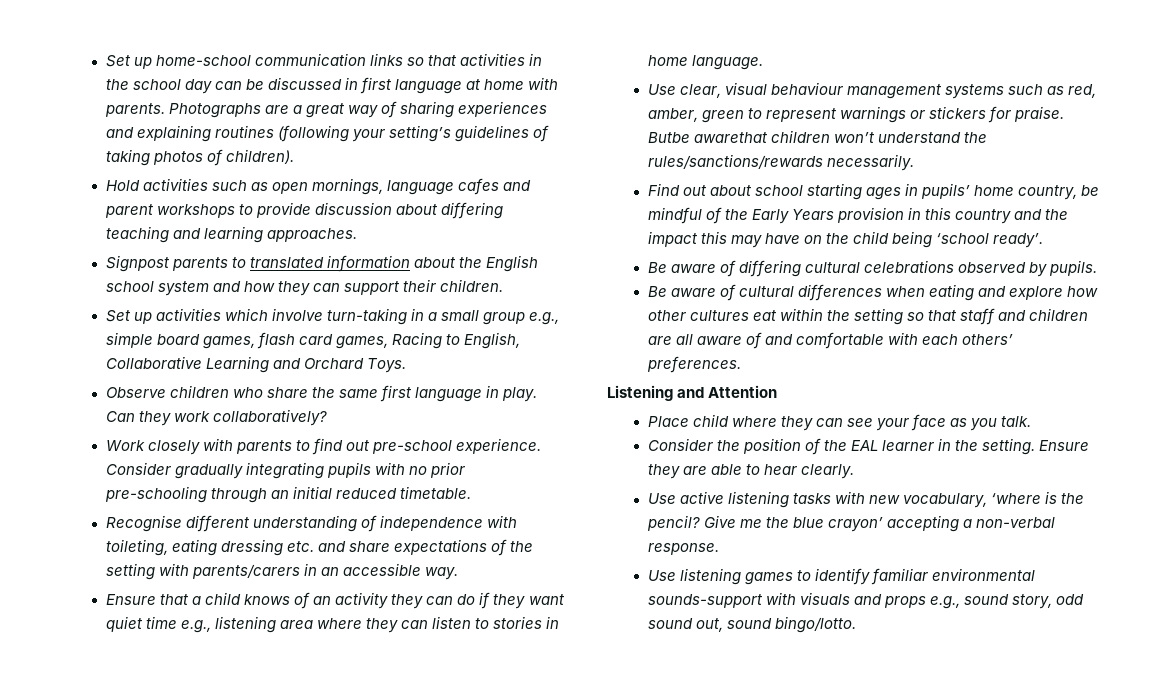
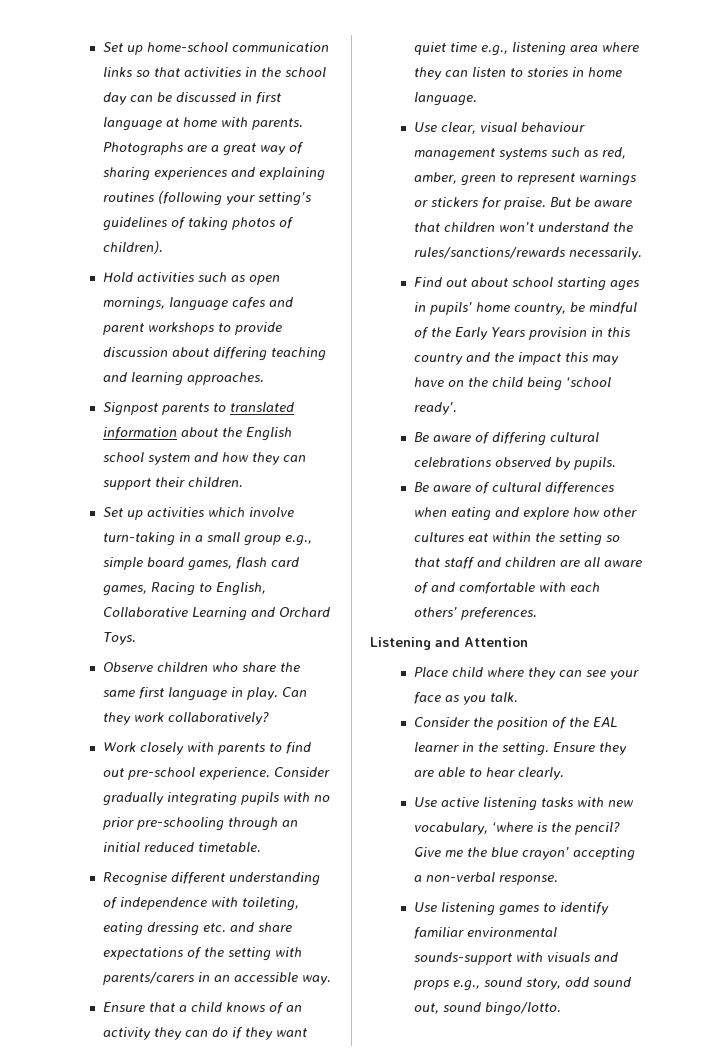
[647,132,768,143] Butbe awarethat -> [549,197,632,207] [413,222,440,232] But be aware that

